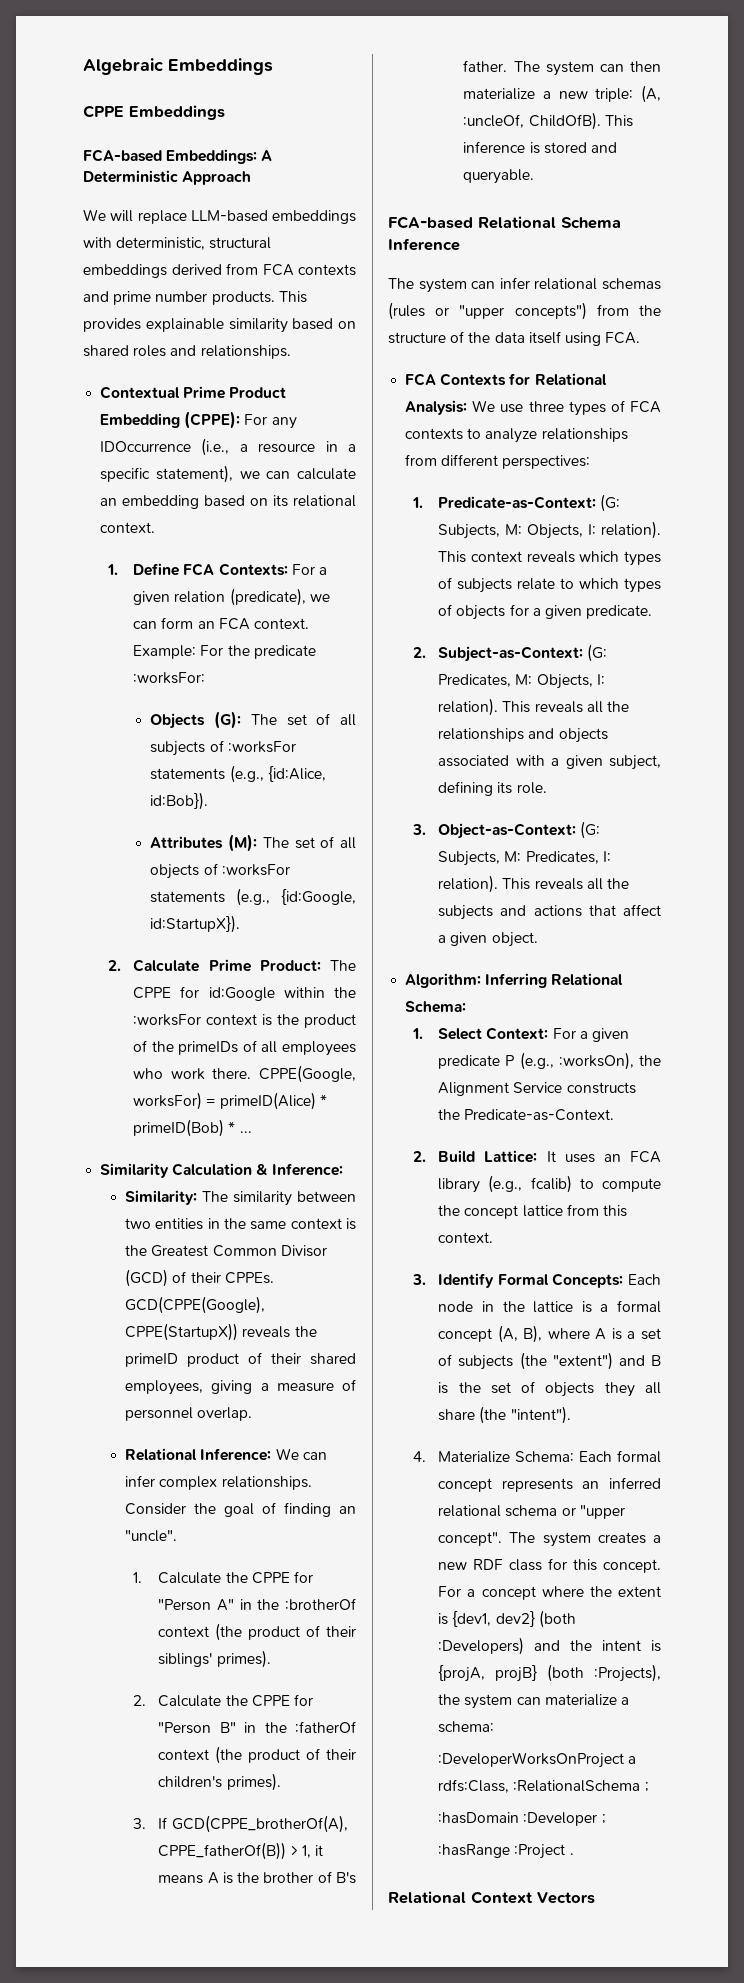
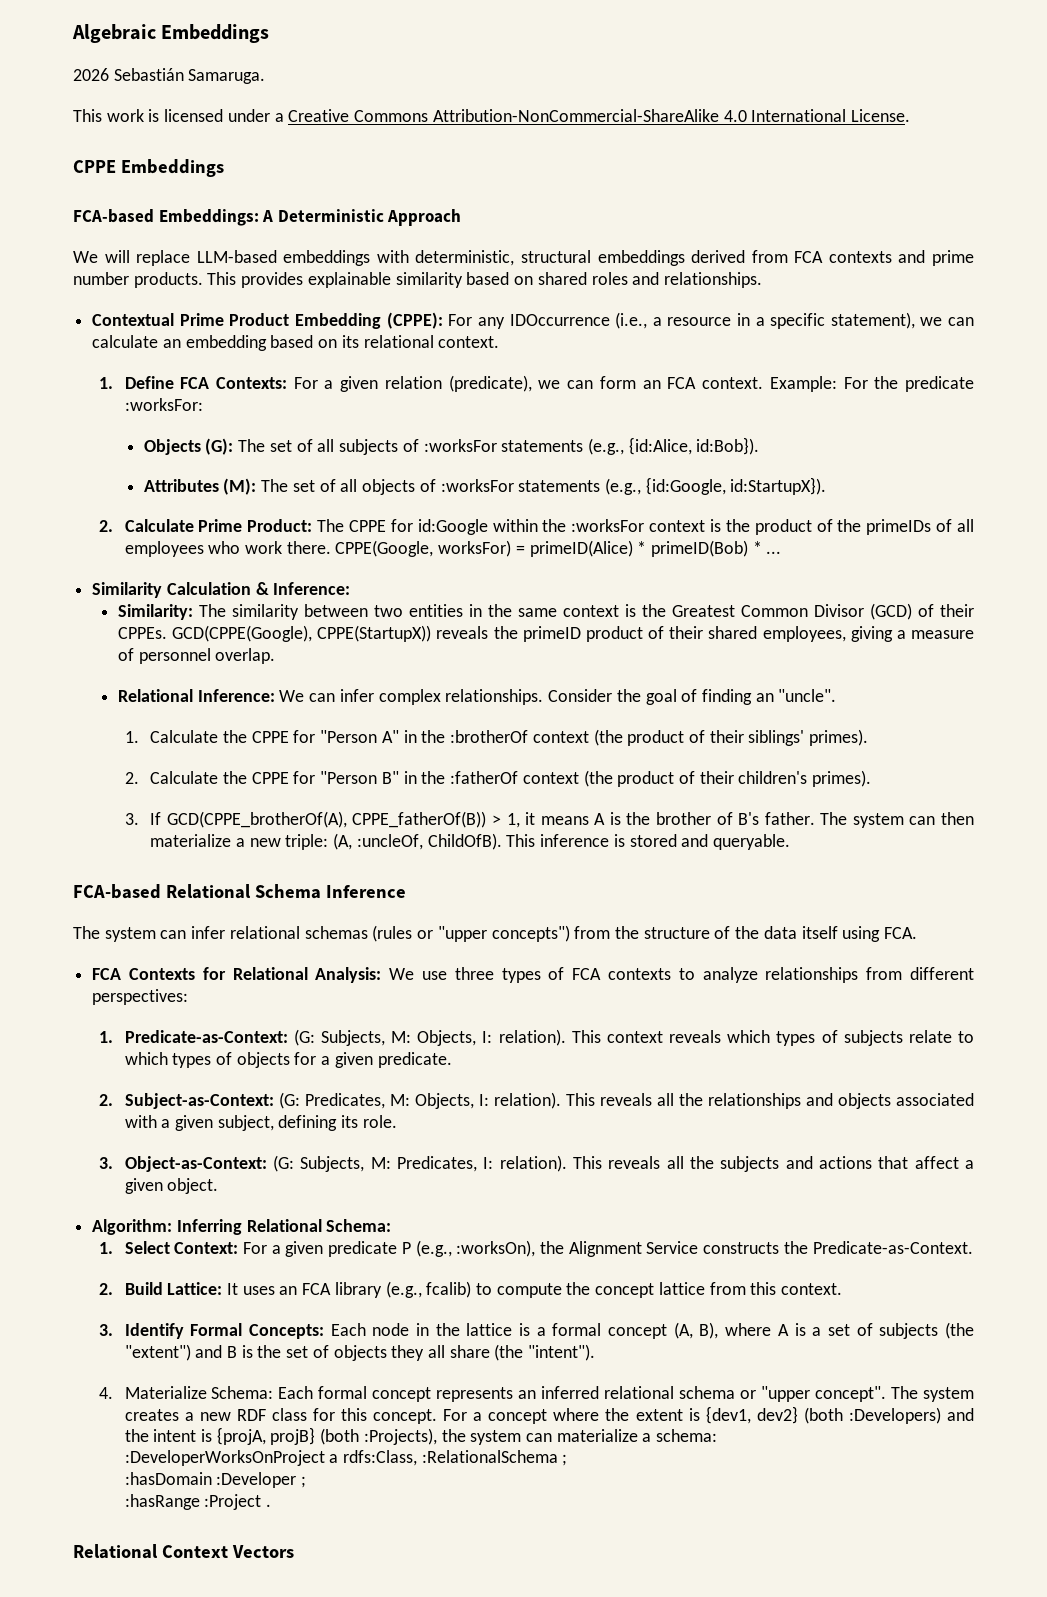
(273, 66) none -> [73,68,266,84] [73,109,910,122] // 2026 Sebastián Samaruga. // This work is licensed under a Creative Commons Attribution-NonCommercial-ShareAlike 4.0 International License.

